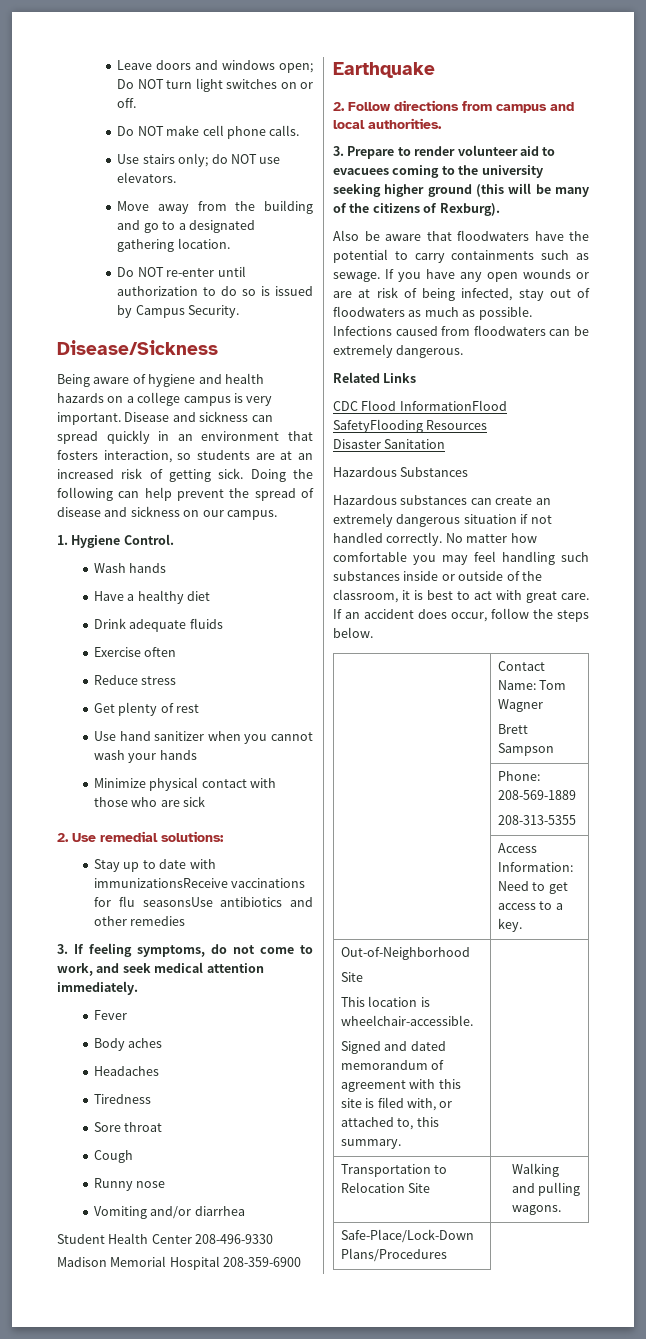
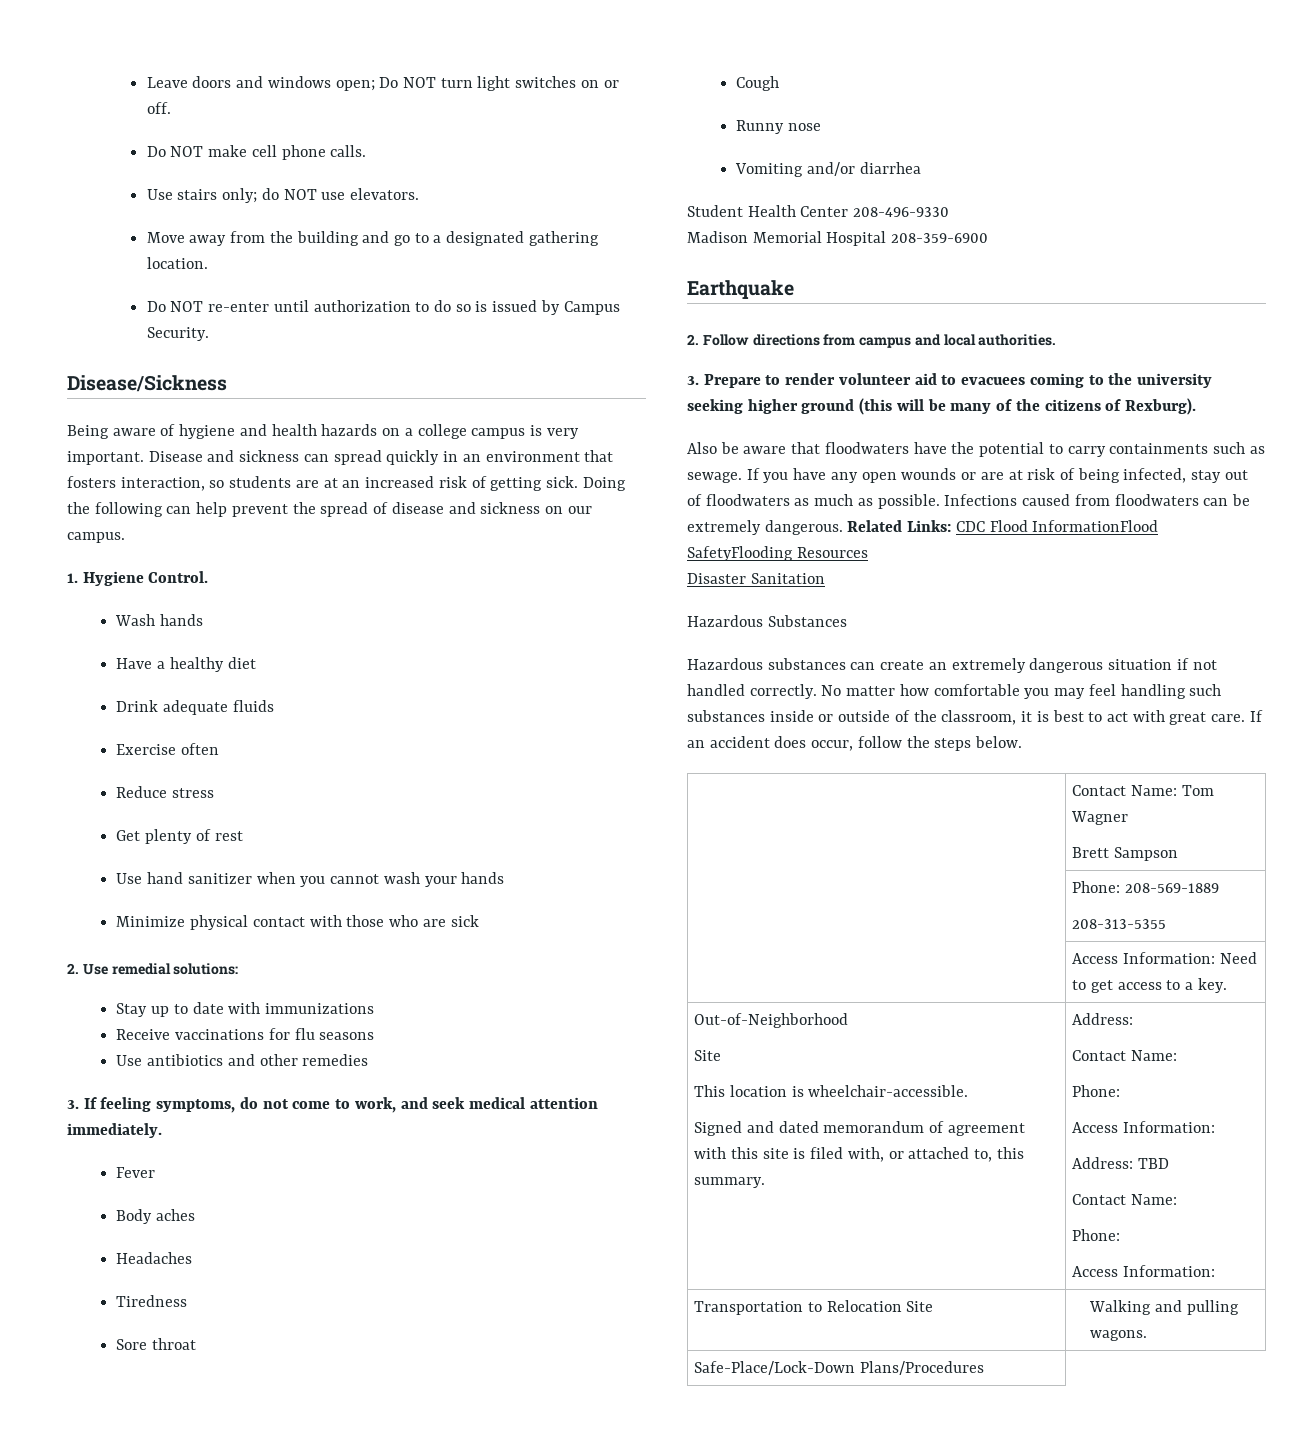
[94,878,229,888] immunizationsReceive -> [265,1003,375,1014] [116,1029,171,1040] immunizations // Receive
[142,897,213,907] seasonsUse -> [319,1032,375,1040] [116,1055,143,1066] seasons // Use
[333,372,417,383] // Related Links // -> [847,520,952,532] Related Links:
(401, 1144) none -> [1072,1013,1134,1025] [1072,1050,1178,1061] [1072,1085,1121,1097] [1072,1121,1216,1133] [1072,1157,1170,1169] [1072,1194,1178,1205] [1072,1229,1121,1241] [1072,1265,1216,1277] Address: // Contact Name: // Phone: // Access Information: // Address: TBD // Contact Name: // Phone: // Access Information:

